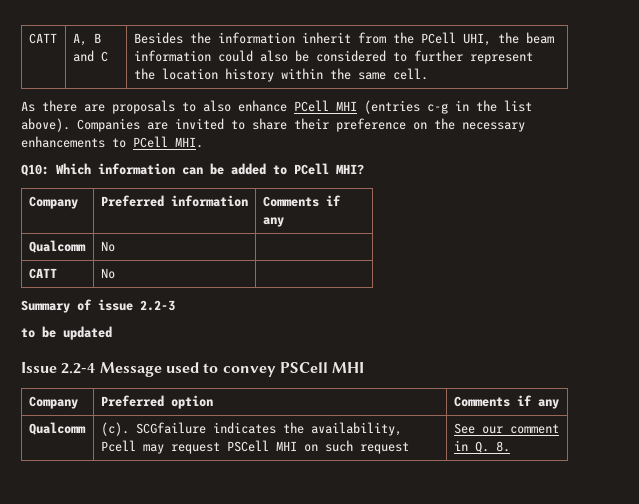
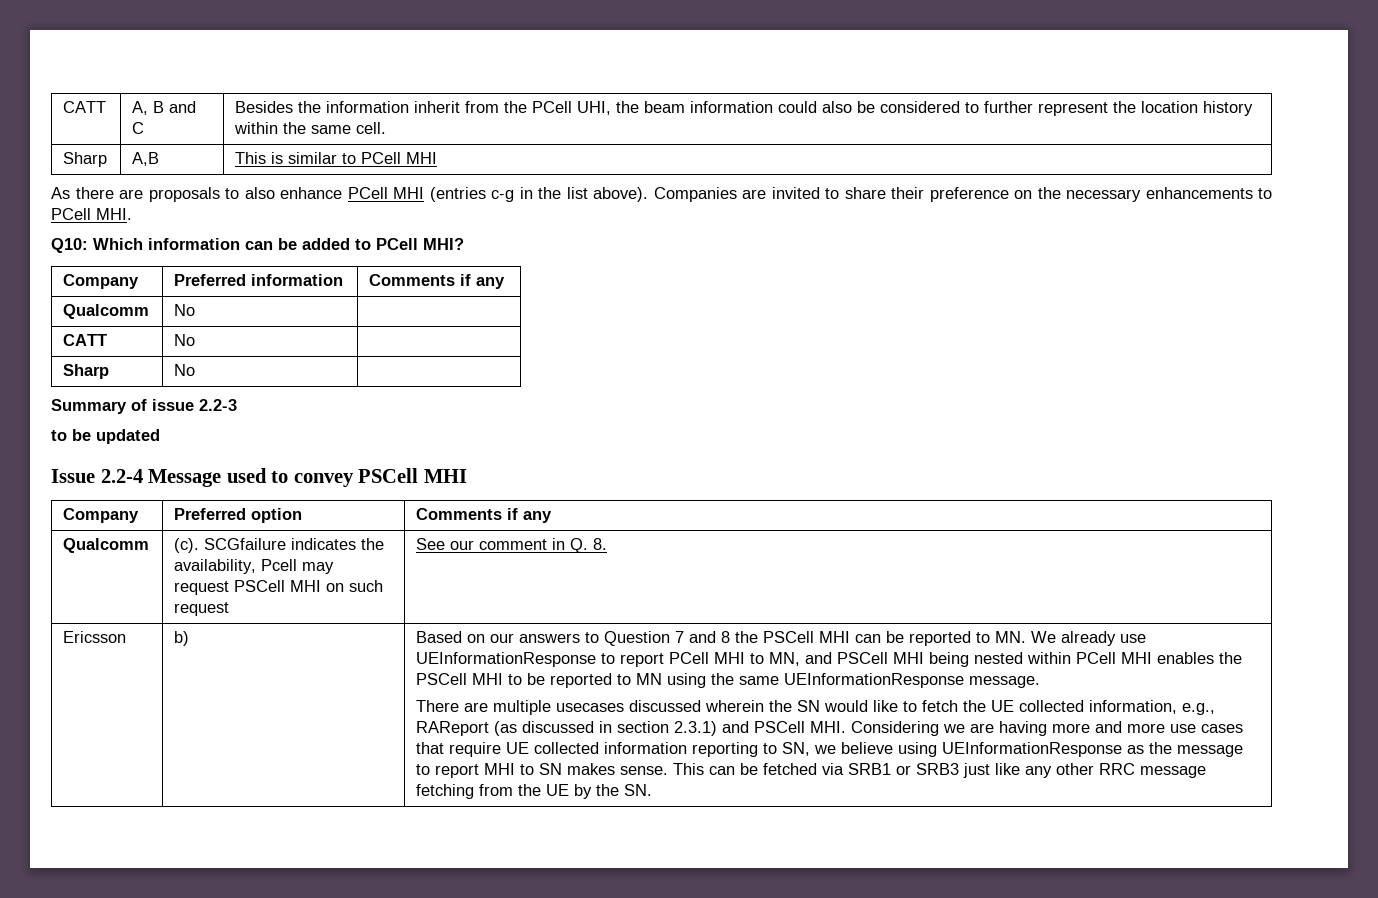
(428, 74) none -> [63,152,108,167] [132,152,160,166] [235,152,438,164] // Sharp | A,B | This is similar to PCell MHI
(115, 273) none -> [63,364,110,379] [174,364,196,376] // Sharp | No |
(510, 446) none -> [63,631,127,643] [174,631,190,646] [416,631,1147,646] [416,652,1243,667] [416,673,1041,688] [416,700,1216,715] [416,721,1244,736] [416,742,1244,757] [416,763,1207,778] [416,784,653,799] // Ericsson | b) | Based on our answers to Question 7 and 8 the PSCell MHI can be reported to MN. We already use UEInformationResponse to report PCell MHI to MN, and PSCell MHI being nested within PCell MHI enables the PSCell MHI to be reported to MN using the same UEInformationResponse message. // There are multiple usecases discussed wherein the SN would like to fetch the UE collected information, e.g., RAReport (as discussed in section 2.3.1) and PSCell MHI. Considering we are having more and more use cases that require UE collected information reporting to SN, we believe using UEInformationResponse as the message to report MHI to SN makes sense. This can be fetched via SRB1 or SRB3 just like any other RRC message fetching from the UE by the SN.

